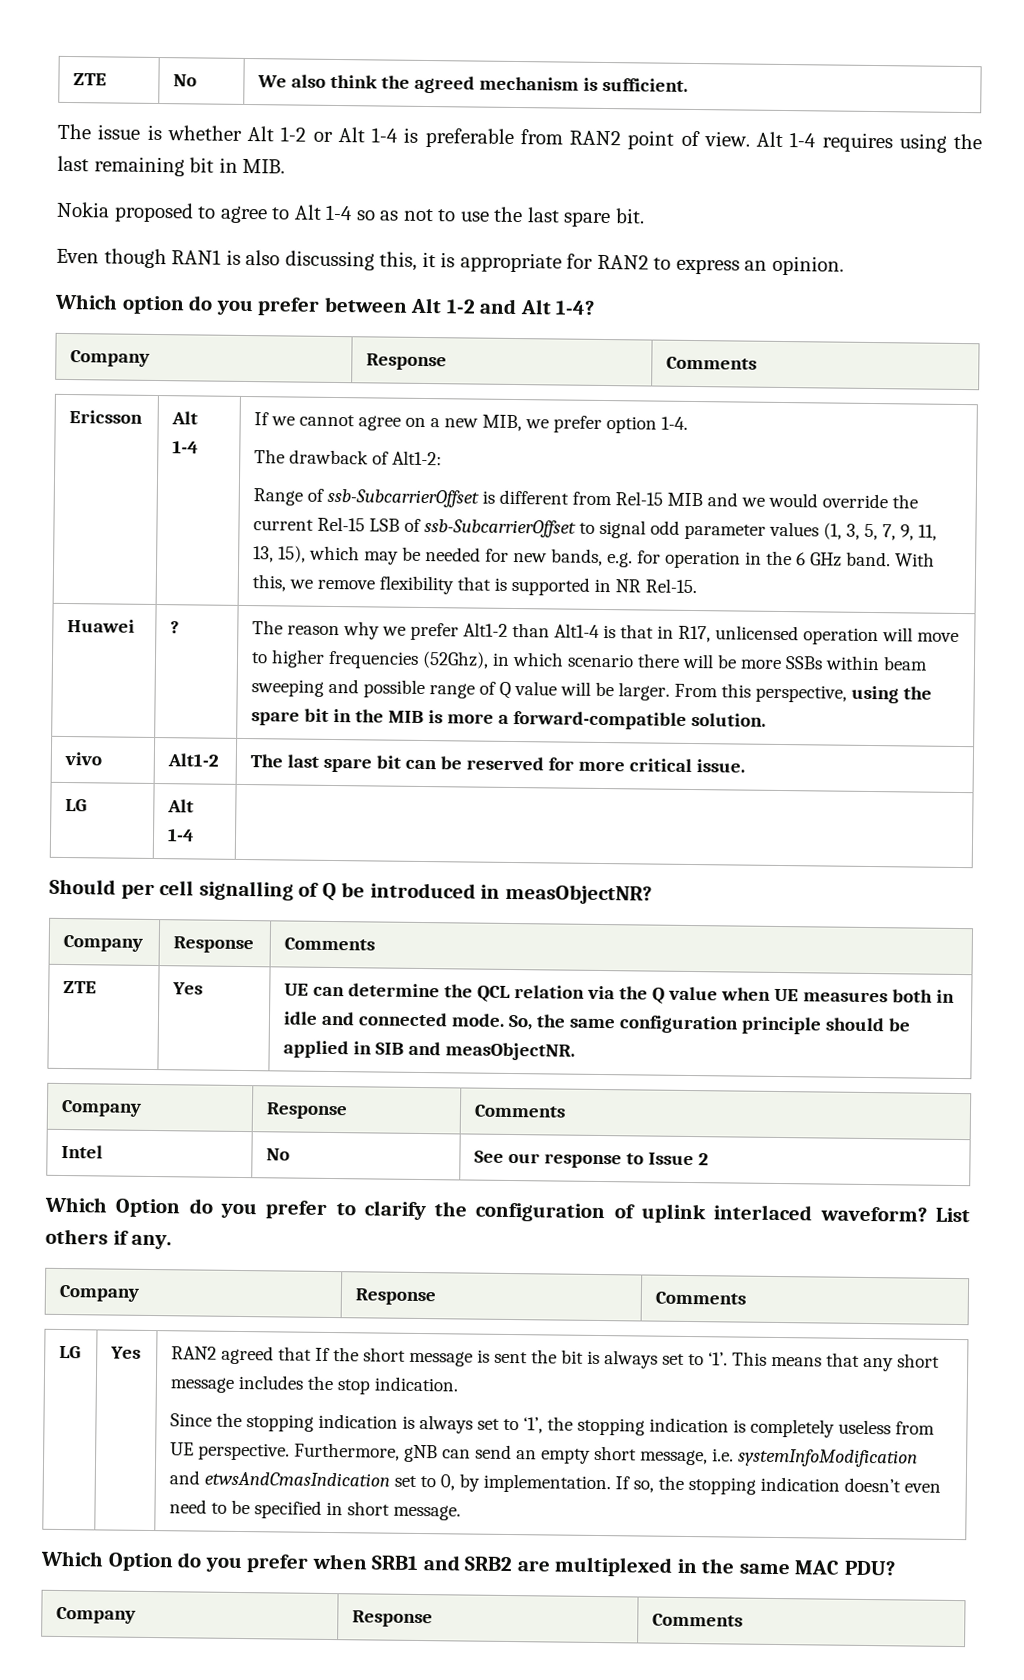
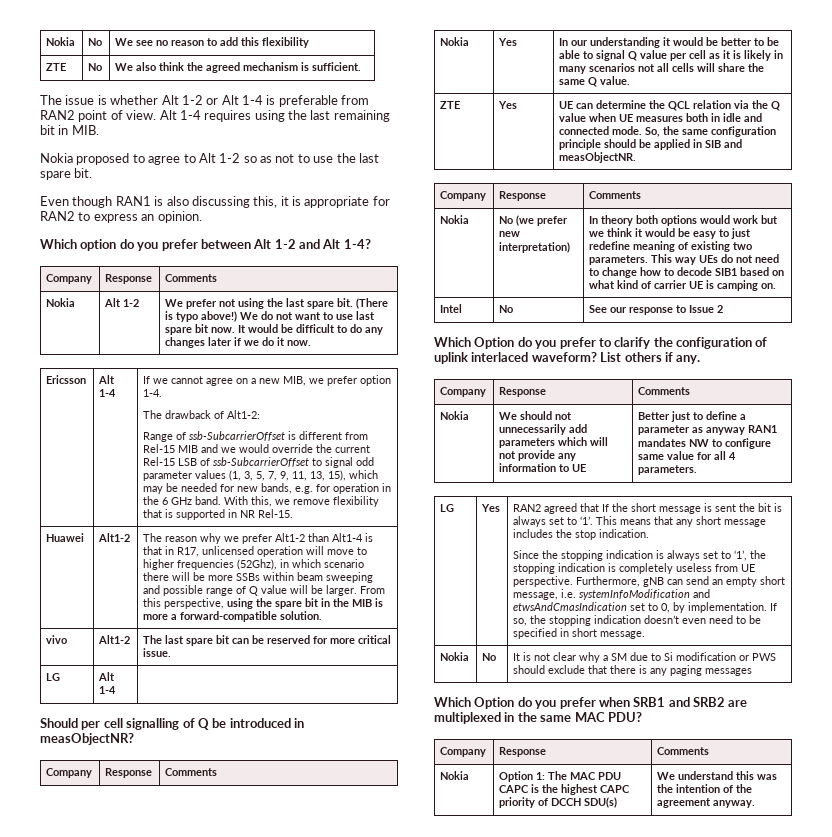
(73, 79) none -> [46,37,76,46] [88,38,103,46] [115,37,310,48] Nokia | No | We see no reason to add this flexibility //
[325,204,354,221] 1-4 -> [219,153,241,163] 1-2
(758, 363) none -> [46,298,76,307] [104,298,140,307] [165,298,389,309] [165,311,376,322] [165,324,384,335] [165,337,312,348] // Nokia | Alt 1-2 | We prefer not using the last spare bit. (There is typo above!) We do not want to use last spare bit now. It would be difficult to do any changes later if we do it now.
[170,621,181,634] ? -> [98,533,131,542] Alt1-2
(376, 944) none -> [440,37,470,46] [498,38,518,46] [559,37,780,48] [559,50,784,61] [559,63,765,74] [559,76,631,87] // Nokia | Yes | In our understanding it would be better to be able to signal Q value per cell as it is likely in many scenarios not all cells will share the same Q value.
(567, 1111) none -> [440,215,470,224] [499,215,569,226] [499,231,521,237] [499,242,571,253] [589,215,779,226] [589,228,752,239] [589,241,753,252] [589,254,780,265] [589,267,785,278] [589,280,777,291] // Nokia | No (we prefer new interpretation) | In theory both options would work but we think it would be easy to just redefine meaning of existing two parameters. This way UEs do not need to change how to decode SIB1 based on what kind of carrier UE is camping on.
(747, 1298) none -> [440,411,470,420] [499,411,573,420] [499,424,588,435] [499,437,609,448] [499,450,577,461] [499,463,587,472] [638,411,747,422] [638,425,778,435] [638,438,772,449] [638,451,737,460] [638,465,698,475] // Nokia | We should not unnecessarily add parameters which will not provide any information to UE | Better just to define a parameter as anyway RAN1 mandates NW to configure same value for all 4 parameters.
(462, 1512) none -> [440,652,470,661] [482,653,497,661] [513,652,777,663] [513,665,753,676] // Nokia | No | It is not clear why a SM due to Si modification or PWS should exclude that there is any paging messages
(744, 1620) none -> [440,771,470,780] [499,771,622,782] [499,784,631,795] [499,797,618,808] [657,771,778,780] [657,784,753,793] [657,798,756,808] // Nokia | Option 1: The MAC PDU CAPC is the highest CAPC priority of DCCH SDU(s) | We understand this was the intention of the agreement anyway.

